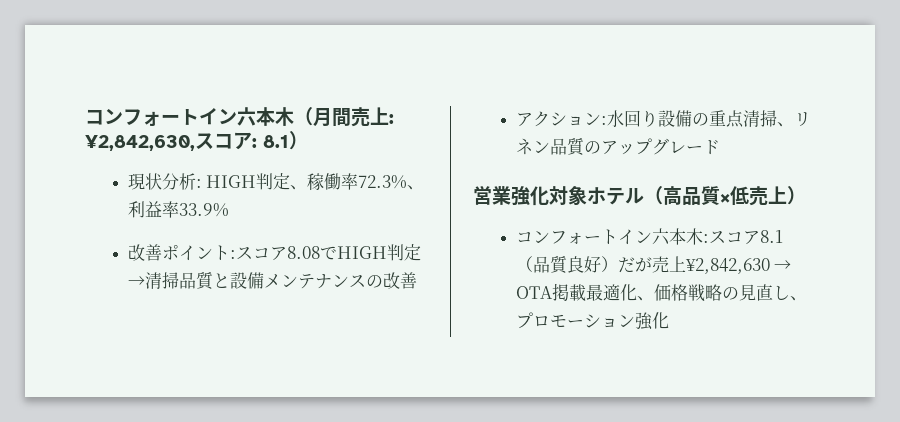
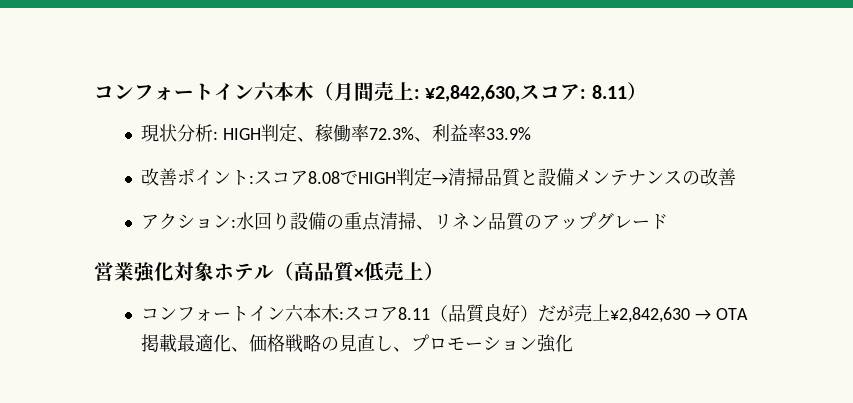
[263,135,289,148] 8.1 -> [591,85,627,99] 8.11
[759,230,783,243] 8.1 -> [397,307,430,320] 8.11

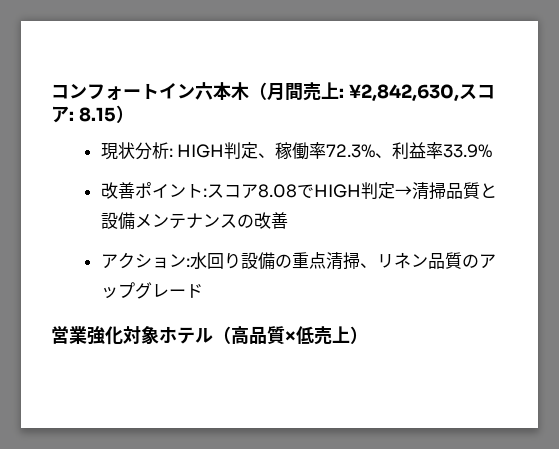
[591,85,627,99] 8.11 -> [78,107,116,122] 8.15
[140,304,748,323] [140,334,573,353] // コンフォートイン六本木:スコア8.11（品質良好）だが売上¥2,842,630 → OTA掲載最適化、価格戦略の見直し、プロモーション強化 -> (368, 335) none

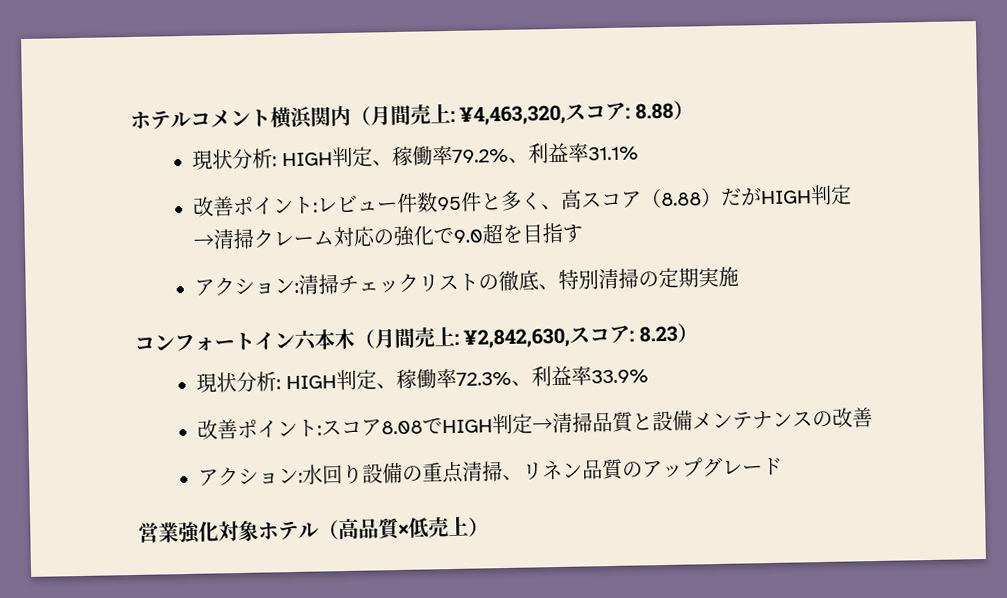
(51, 91) none -> [130,100,694,130] [192,142,640,170] [193,184,853,217] [193,222,584,250] [194,266,740,296] ホテルコメント横浜関内（月間売上: ¥4,463,320,スコア: 8.88） // 現状分析: HIGH判定、稼働率79.2%、利益率31.1% // 改善ポイント:レビュー件数95件と多く、高スコア（8.88）だがHIGH判定→清掃クレーム対応の強化で9.0超を目指す // アクション:清掃チェックリストの徹底、特別清掃の定期実施 //
[78,107,116,122] 8.15 -> [638,325,678,343] 8.23

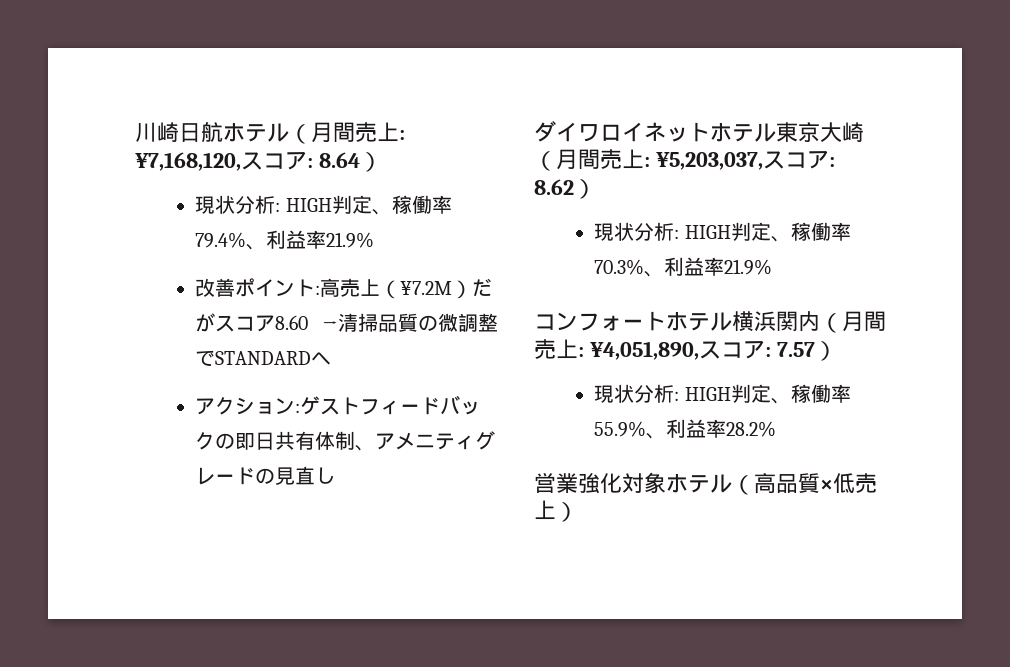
[130,100,694,130] [192,142,640,170] [193,184,853,217] [193,222,584,250] [194,266,740,296] [134,323,698,352] [196,365,650,393] [197,407,874,440] [198,456,784,486] ホテルコメント横浜関内（月間売上: ¥4,463,320,スコア: 8.88） // 現状分析: HIGH判定、稼働率79.2%、利益率31.1% // 改善ポイント:レビュー件数95件と多く、高スコア（8.88）だがHIGH判定→清掃クレーム対応の強化で9.0超を目指す // アクション:清掃チェックリストの徹底、特別清掃の定期実施 // コンフォートイン六本木（月間売上: ¥2,842,630,スコア: 8.23） // 現状分析: HIGH判定、稼働率72.3%、利益率33.9% // 改善ポイント:スコア8.08でHIGH判定→清掃品質と設備メンテナンスの改善 // アクション:水回り設備の重点清掃、リネン品質のアップグレード -> [135,122,405,144] [135,151,382,172] [195,195,452,215] [195,230,375,250] [195,278,493,299] [195,313,499,332] [195,350,332,367] [195,395,481,415] [195,431,496,451] [195,466,336,485] [534,121,864,142] [534,149,835,171] [534,179,596,199] [594,222,851,242] [594,257,773,277] [534,311,886,333] [534,339,837,361] [594,384,851,404] [594,419,777,439] 川崎日航ホテル（月間売上: ¥7,168,120,スコア: 8.64） // 現状分析: HIGH判定、稼働率79.4%、利益率21.9% // 改善ポイント:高売上（¥7.2M）だがスコア8.60 →清掃品質の微調整でSTANDARDへ // アクション:ゲストフィードバックの即日共有体制、アメニティグレードの見直し // ダイワロイネットホテル東京大崎（月間売上: ¥5,203,037,スコア: 8.62） // 現状分析: HIGH判定、稼働率70.3%、利益率21.9% // コンフォートホテル横浜関内（月間売上: ¥4,051,890,スコア: 7.57） // 現状分析: HIGH判定、稼働率55.9%、利益率28.2%

